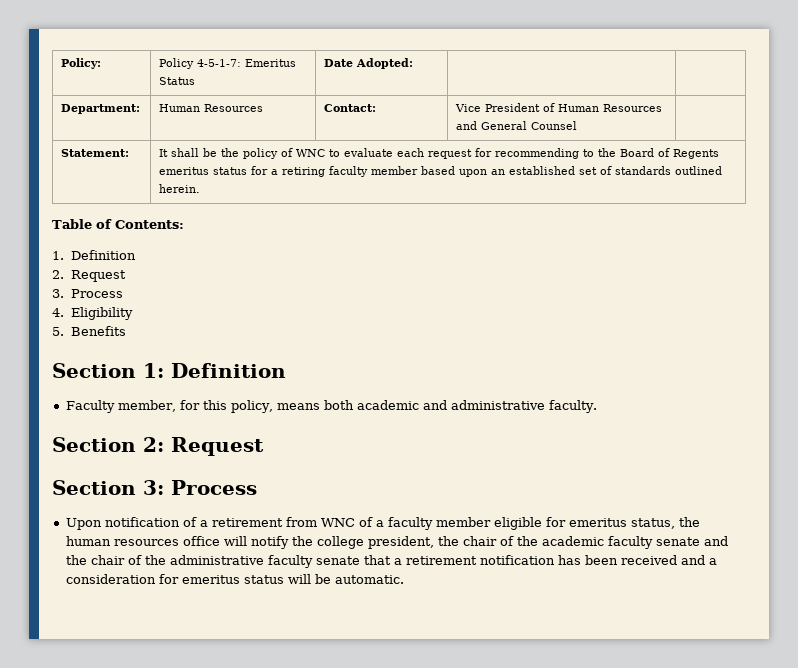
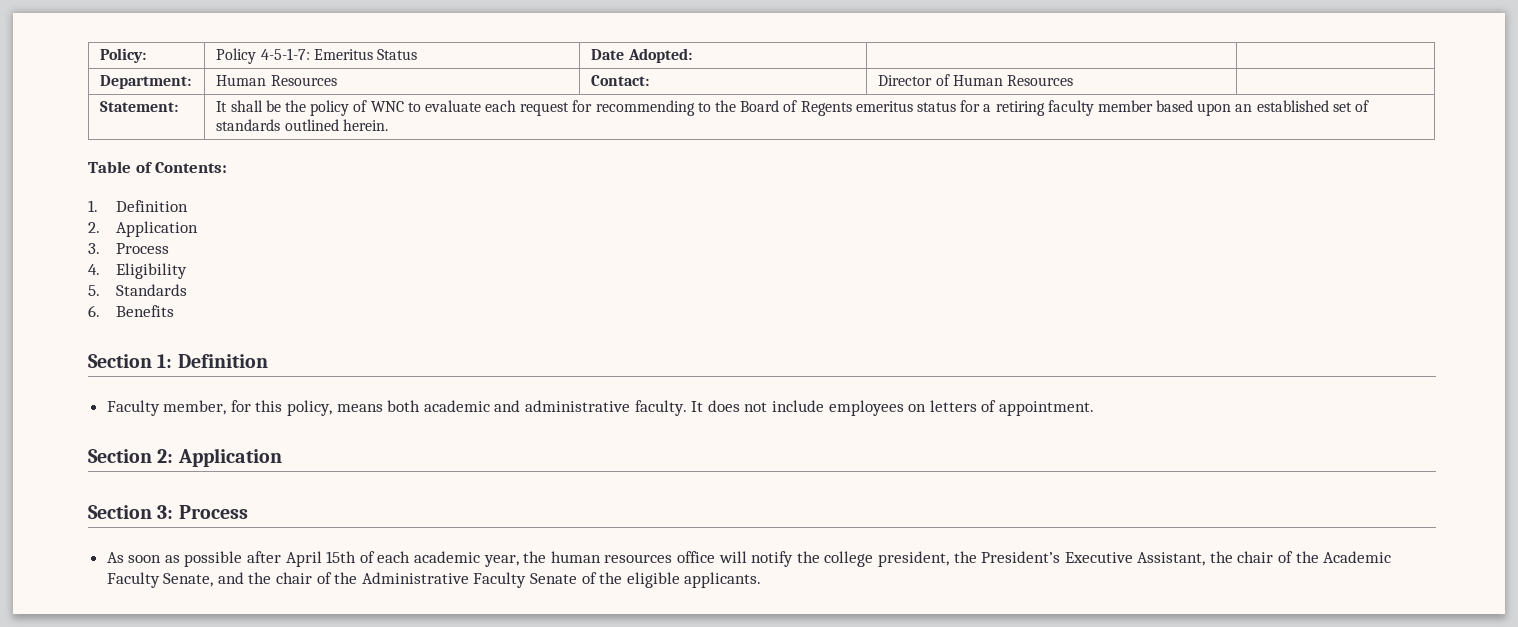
[455,103,541,112] Vice President -> [878,75,933,86] Director
[456,121,578,130] and General Counsel -> (1073, 80) none
[71,270,127,282] Request -> [116,221,199,237] Application
(64, 331) none -> [116,284,188,296] [88,305,100,317] Standards // 6.
(597, 406) none -> [691,400,1094,416] It does not include employees on letters of appointment.
[171,437,264,456] Request -> [177,448,282,467] Application
[65,517,675,530] Upon notification of a retirement from WNC of a faculty member eligible for emeritus status, -> [106,551,519,567] As soon as possible after April 15th of each academic year,
[462,536,700,549] chair of the academic faculty senate -> [981,551,1392,566] [106,572,214,588] President’s Executive Assistant, the chair of the Academic Faculty Senate,
[169,555,717,568] [65,574,404,584] administrative faculty senate that a retirement notification has been received and a consideration for emeritus status will be automatic. -> [361,572,762,588] Administrative Faculty Senate of the eligible applicants.

